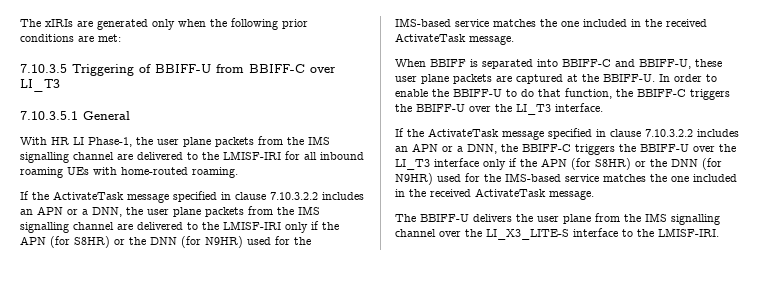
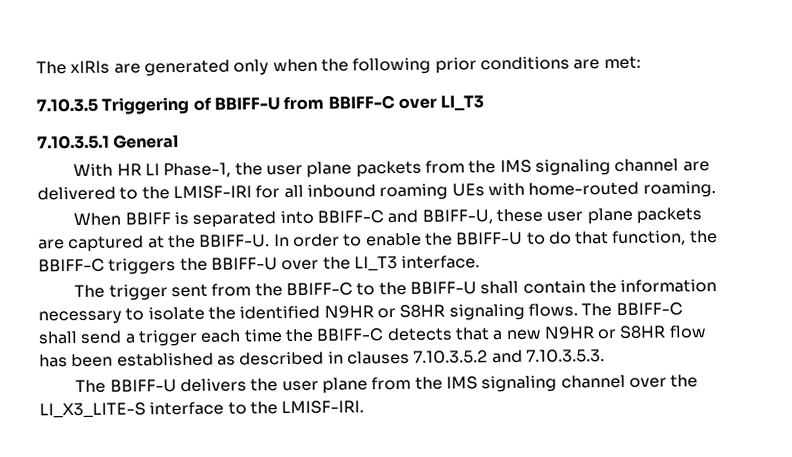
[20,152,69,163] signalling -> [534,159,611,176] signaling
[20,191,364,203] [20,206,320,217] [20,221,339,233] [20,236,311,248] [395,18,707,27] [395,33,514,45] // If the ActivateTask message specified in clause 7.10.3.2.2 includes an APN or a DNN, the user plane packets from the IMS signalling channel are delivered to the LMISF-IRI only if the APN (for S8HR) or the DNN (for N9HR) used for the IMS-based service matches the one included in the received ActivateTask message. -> (716, 189) none
[395,128,739,140] [395,143,736,155] [395,158,722,170] [395,173,737,185] [395,188,594,200] If the ActivateTask message specified in clause 7.10.3.2.2 includes an APN or a DNN, the BBIFF-C triggers the BBIFF-U over the LI_T3 interface only if the APN (for S8HR) or the DNN (for N9HR) used for the IMS-based service matches the one included in the received ActivateTask message. -> [74,279,718,301] [38,302,683,325] [38,325,707,347] [39,349,605,368] The trigger sent from the BBIFF-C to the BBIFF-U shall contain the information necessary to isolate the identified N9HR or S8HR signaling flows. The BBIFF-C shall send a trigger each time the BBIFF-C detects that a new N9HR or S8HR flow has been established as described in clauses 7.10.3.5.2 and 7.10.3.5.3.
[671,214,720,225] signalling -> [481,375,558,393] signaling

